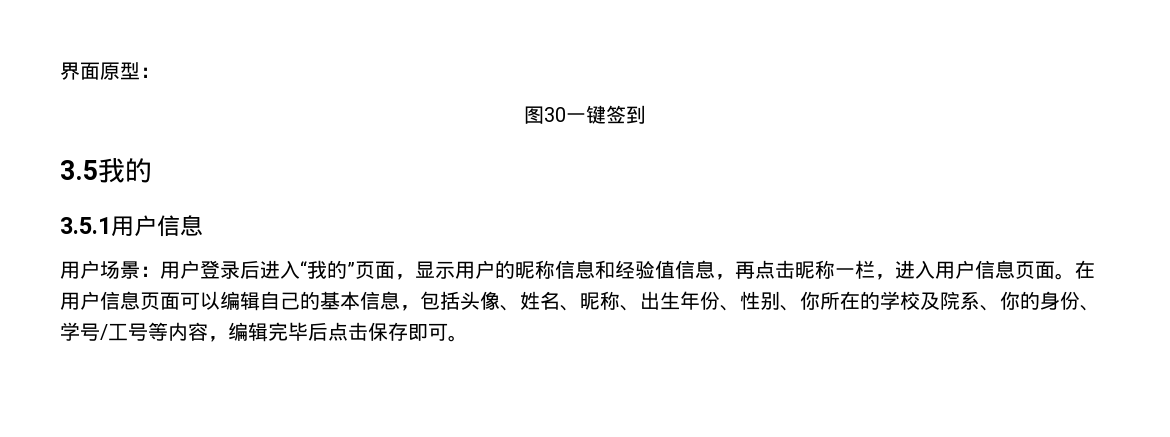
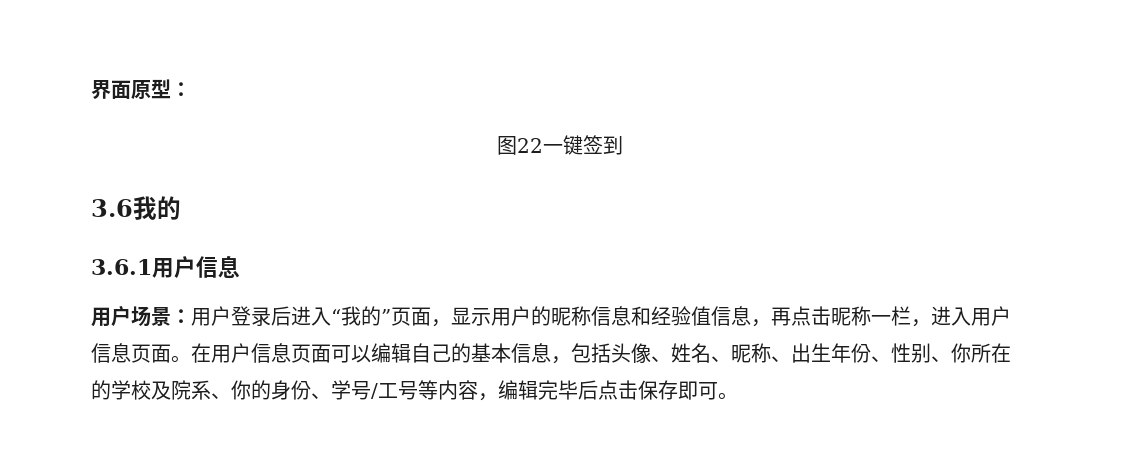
[544,107,566,122] 30 -> [516,138,543,153] 22
[60,160,98,180] 3.5 -> [91,199,133,217] 3.6
[60,217,111,234] 3.5.1 -> [91,259,152,275] 3.6.1

